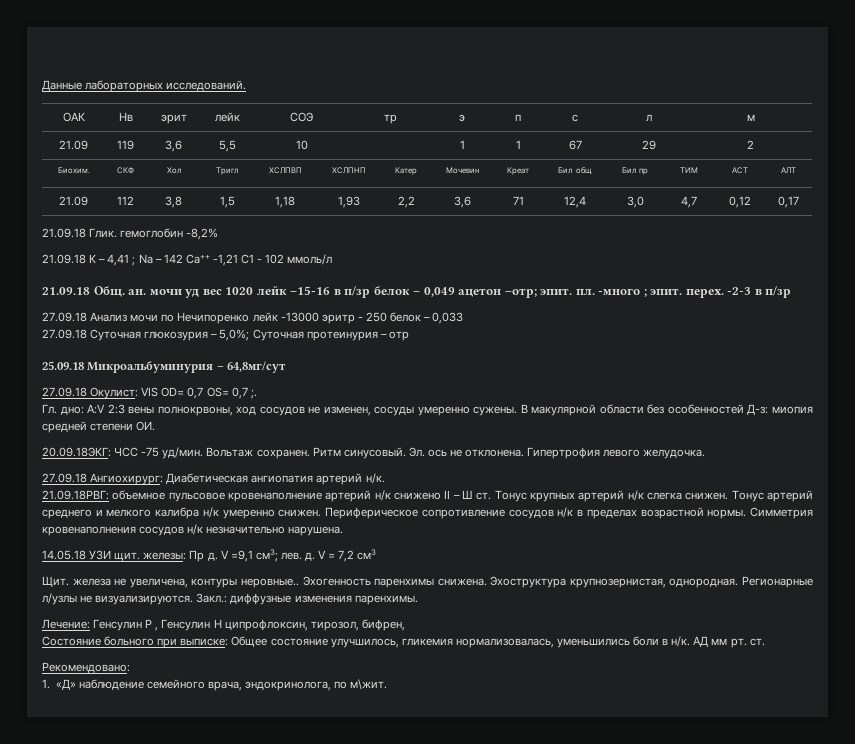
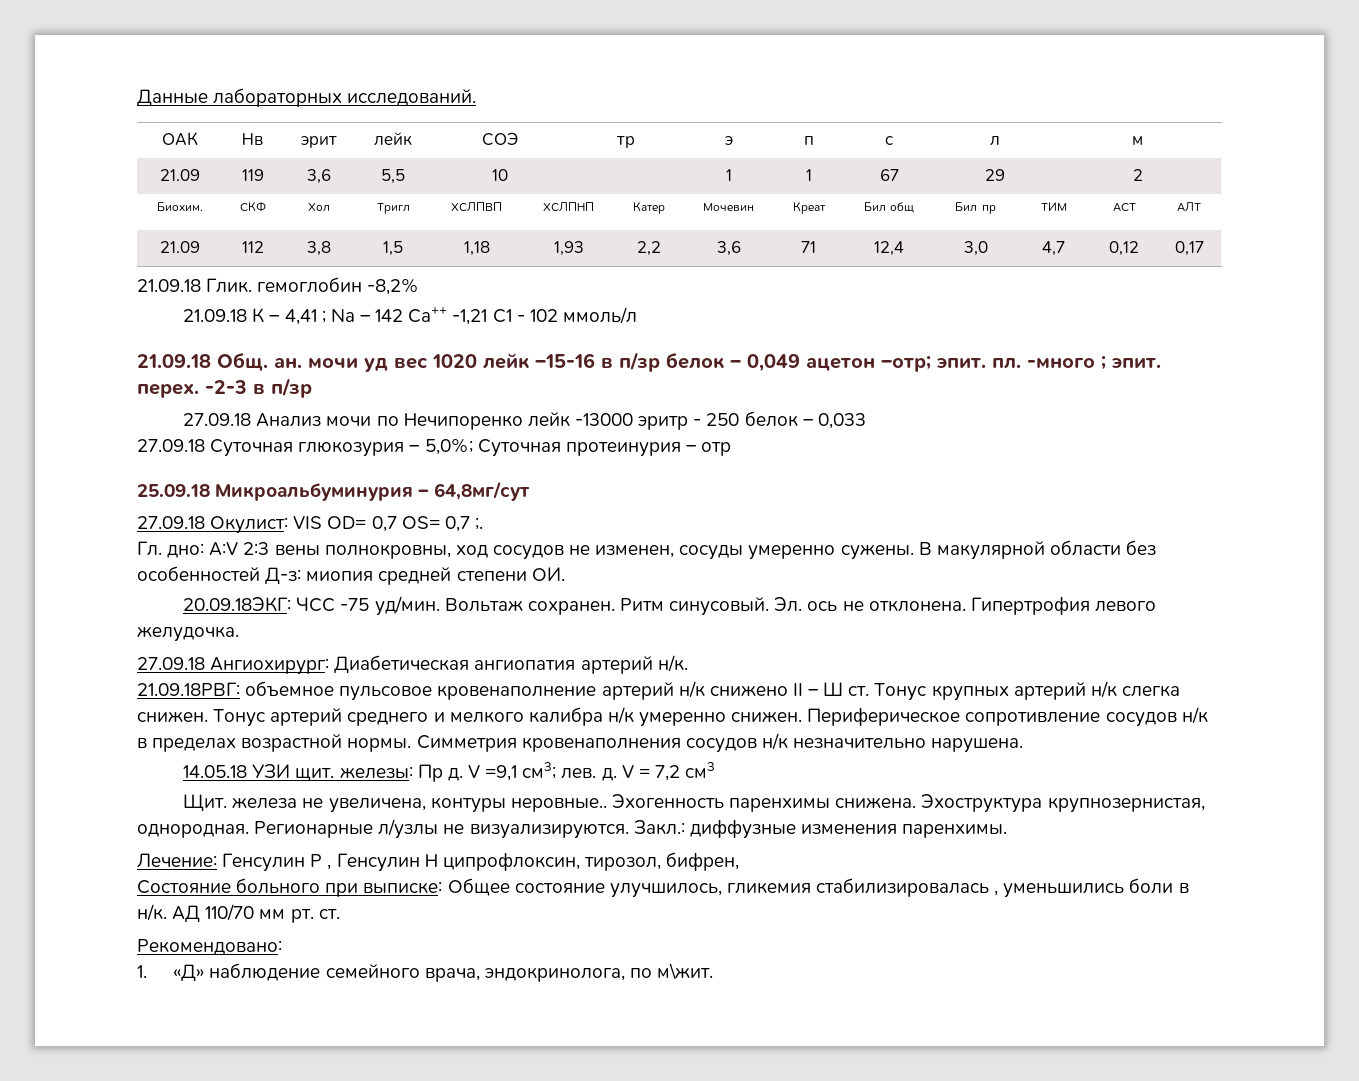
[157,406,233,416] полнокрвоны, -> [324,544,451,559] полнокровны,
[455,638,554,648] нормализовалась, -> [816,878,999,897] стабилизировалась ,
(709, 641) none -> [205,904,255,921] 110/70

